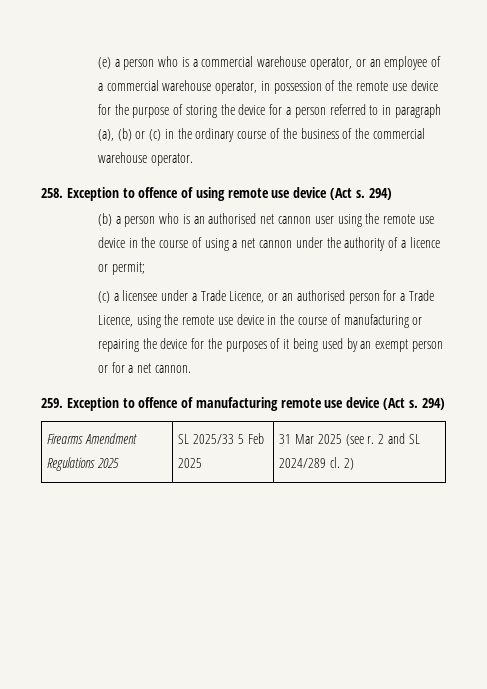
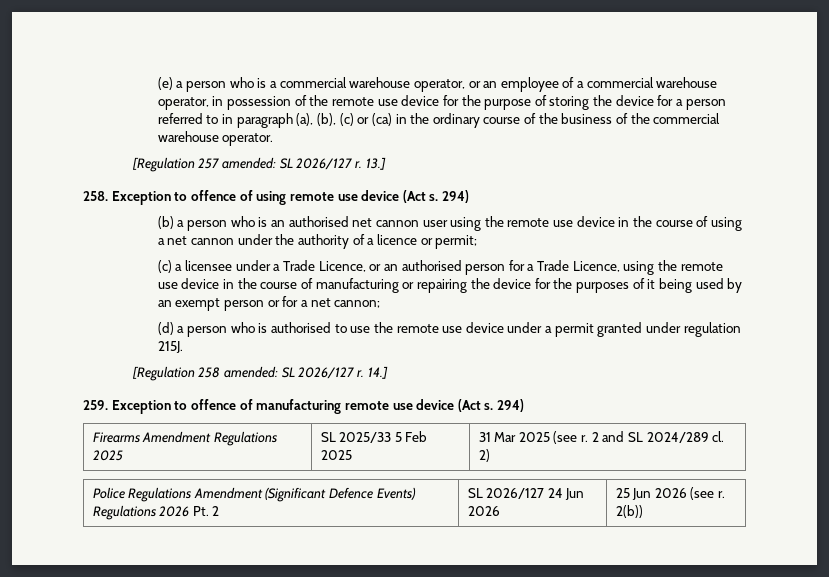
[117,128,162,141] (b) or (c) -> [316,113,392,126] (b), (c) or (ca)
(193, 159) none -> [131,157,386,172] // [Regulation 257 amended: SL 2026/127 r. 13.]
[154,365,191,373] cannon. -> [334,300,381,308] [157,322,741,337] [157,341,183,353] [131,366,388,381] cannon; // (d) a person who is authorised to use the remote use device under a permit granted under regulation 215J. // [Regulation 258 amended: SL 2026/127 r. 14.]
(354, 464) none -> [92,487,416,502] [92,505,220,520] [467,488,585,500] [467,506,500,516] [615,487,726,500] [615,505,643,518] // Police Regulations Amendment (Significant Defence Events) Regulations 2026 Pt. 2 | SL 2026/127 24 Jun 2026 | 25 Jun 2026 (see r. 2(b))

